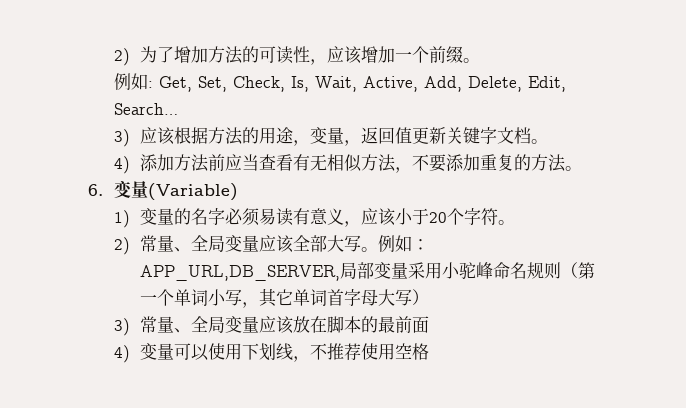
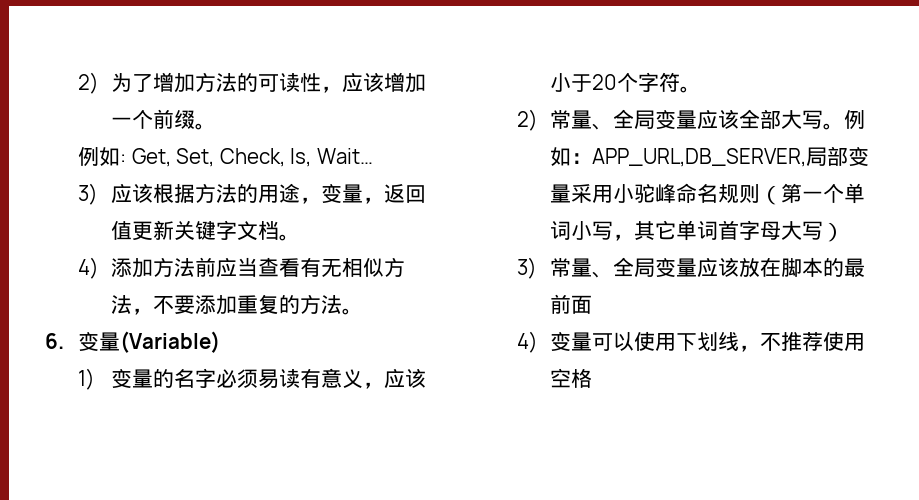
[314,76,566,92] [113,103,178,115] Wait, Active, Add, Delete, Edit, Search… -> [316,148,373,164] Wait…

